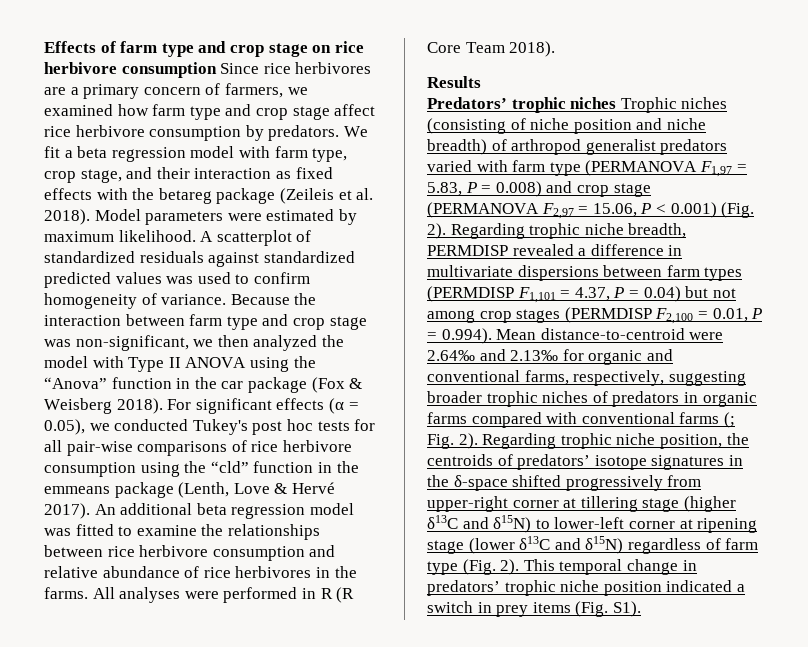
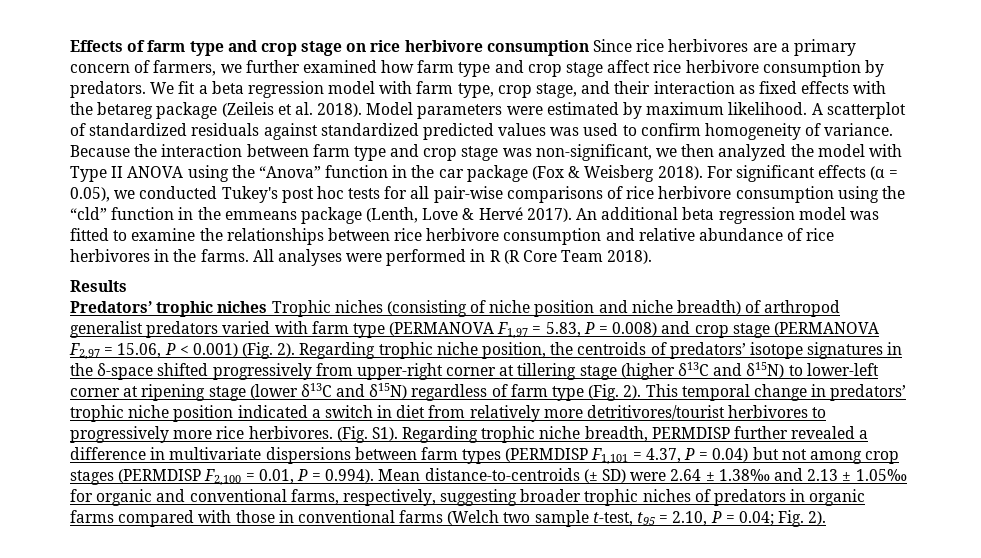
(308, 91) none -> [245,60,300,73] further
[628,223,687,238] [427,244,683,256] [427,265,743,281] [427,286,736,303] [427,307,763,324] [427,328,724,344] [427,349,673,365] [427,370,746,386] [427,391,757,407] [427,412,735,428] [427,433,656,449] breadth, PERMDISP revealed a difference in multivariate dispersions between farm types (PERMDISP F1,101 = 4.37, P = 0.04) but not among crop stages (PERMDISP F2,100 = 0.01, P = 0.994). Mean distance-to-centroid were 2.64‰ and 2.13‰ for organic and conventional farms, respectively, suggesting broader trophic niches of predators in organic farms compared with conventional farms (; Fig. 2). Regarding trophic niche -> (478, 348) none
[496,601,641,617] prey items (Fig. S1). -> [396,405,827,422] [70,426,869,443] [70,447,900,465] [70,468,907,486] [70,489,866,506] [70,510,827,527] diet from relatively more detritivores/tourist herbivores to progressively more rice herbivores. (Fig. S1). Regarding trophic niche breadth, PERMDISP further revealed a difference in multivariate dispersions between farm types (PERMDISP F1,101 = 4.37, P = 0.04) but not among crop stages (PERMDISP F2,100 = 0.01, P = 0.994). Mean distance-to-centroids (± SD) were 2.64 ± 1.38‰ and 2.13 ± 1.05‰ for organic and conventional farms, respectively, suggesting broader trophic niches of predators in organic farms compared with those in conventional farms (Welch two sample t-test, t95 = 2.10, P = 0.04; Fig. 2).

